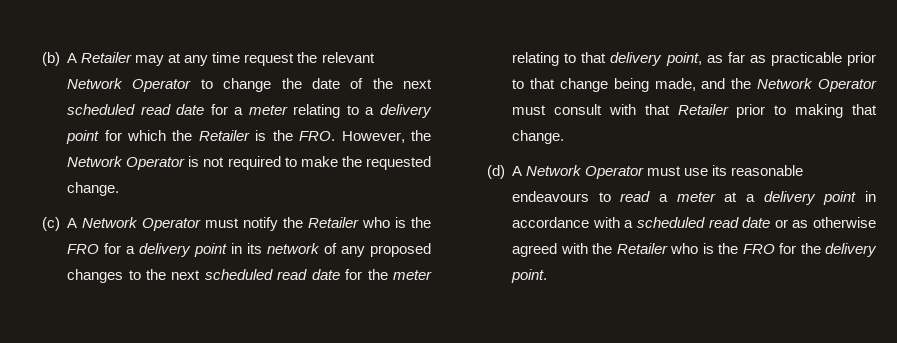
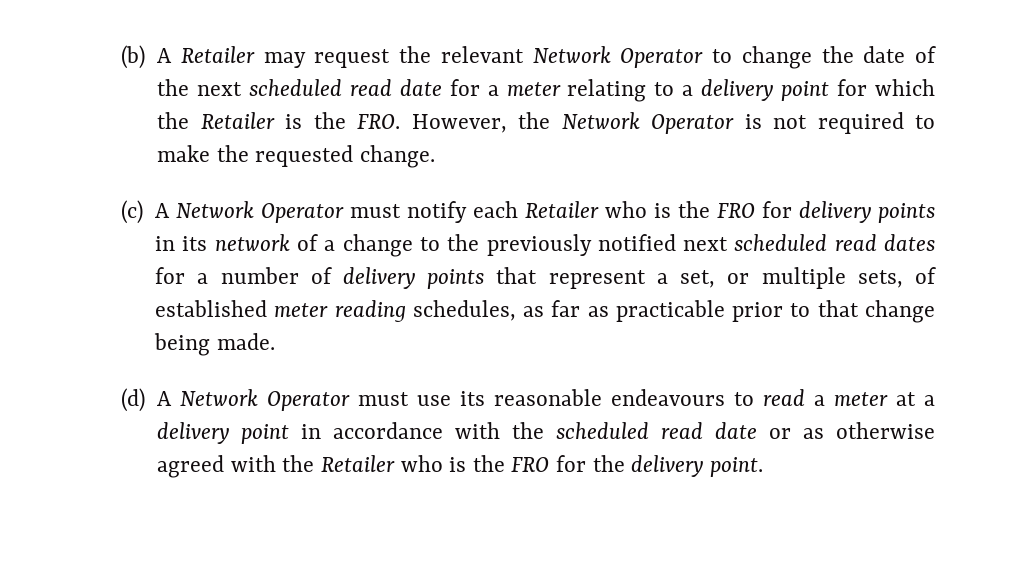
[168,52,241,66] at any time -> (306, 60) none
[283,217,431,228] [67,243,228,257] the Retailer who is the FRO for a delivery point -> [473,201,935,223] each Retailer who is the FRO for delivery points
[341,243,431,257] [67,269,432,283] [512,52,702,66] any proposed changes to the next scheduled read date for the meter relating to that delivery point, -> [324,234,936,257] [155,267,936,289] [155,300,516,322] a change to the previously notified next scheduled read dates for a number of delivery points that represent a set, or multiple sets, of established meter reading schedules,
[654,78,877,92] [512,104,877,118] [512,130,565,144] made, and the Network Operator must consult with that Retailer prior to making that change. -> [216,333,275,350] made.
[624,220,634,228] a -> [512,422,545,439] the

